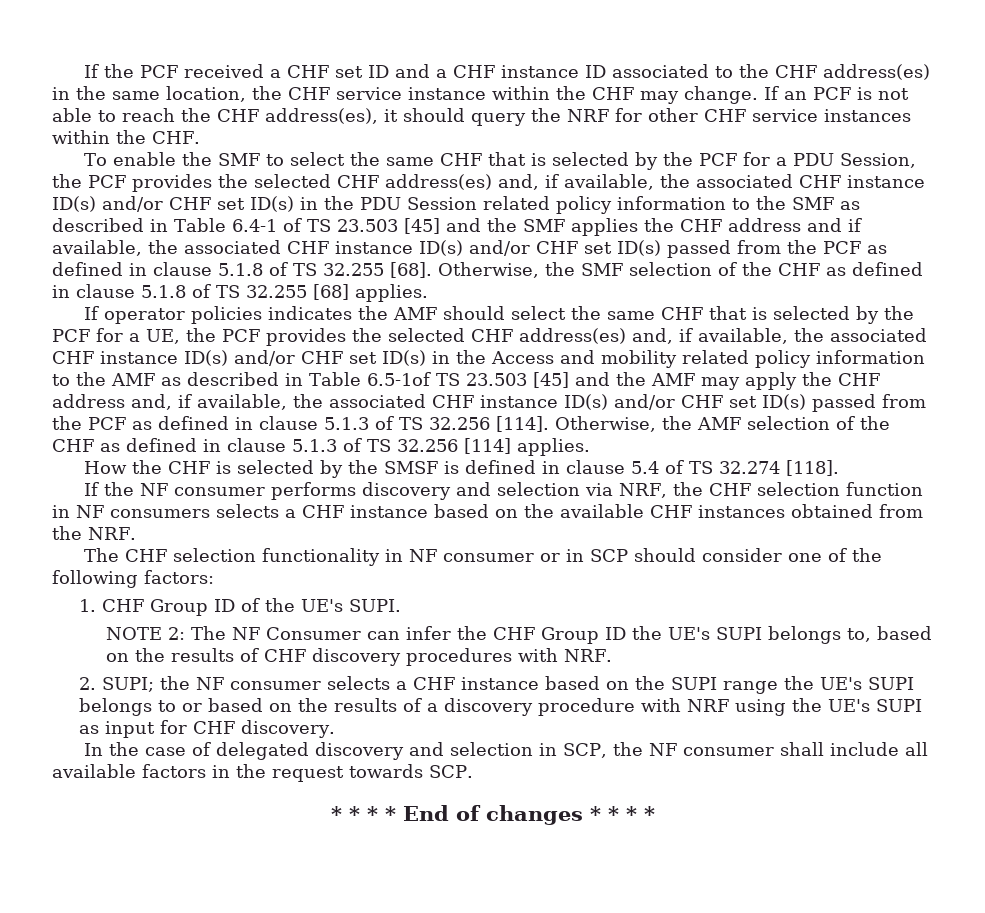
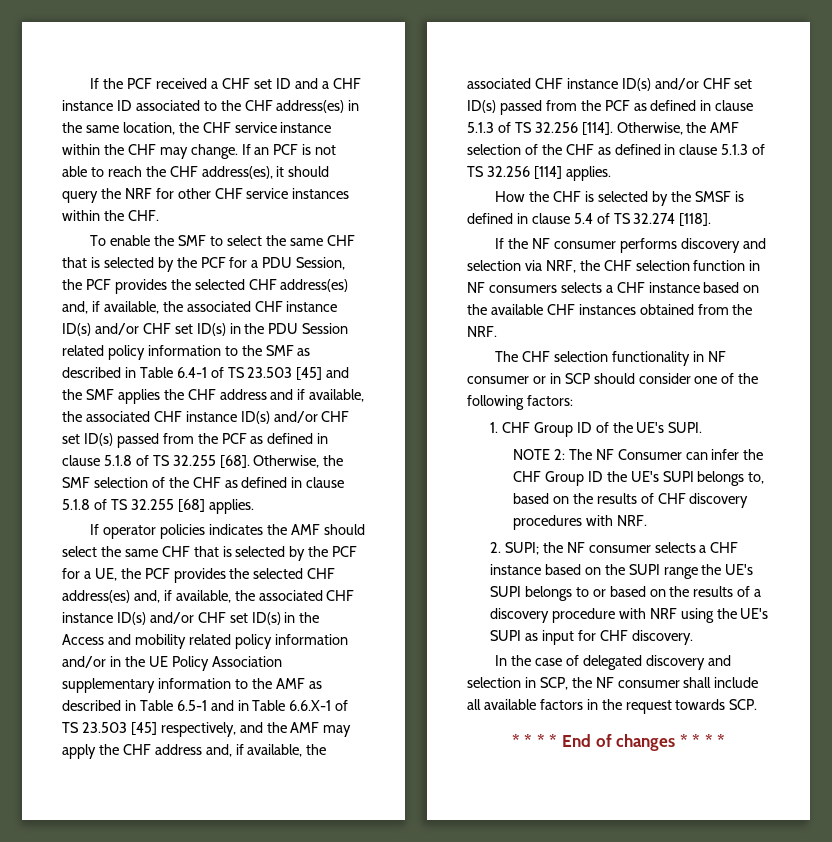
(925, 357) none -> [62,656,282,671] [62,678,231,693] and/or in the UE Policy Association supplementary information
[366,372,569,388] 6.5-1of TS 23.503 [45] -> [176,700,349,711] [62,722,236,737] 6.5-1 and in Table 6.6.X-1 of TS 23.503 [45] respectively,

